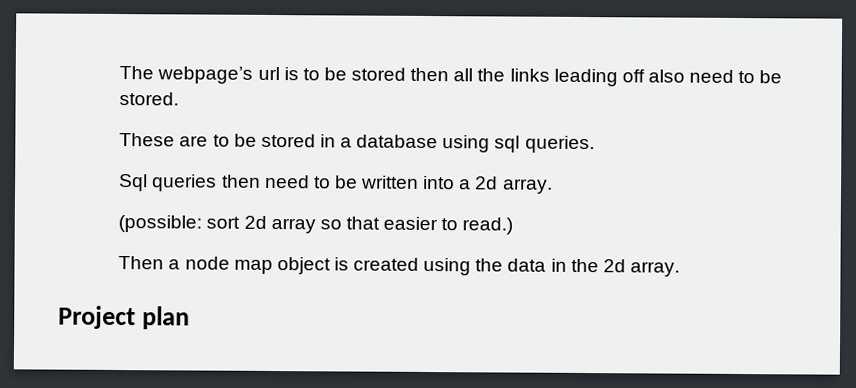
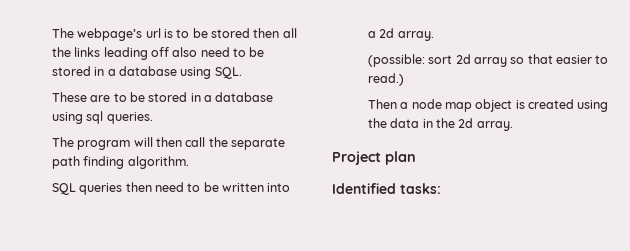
[119,92,180,106] stored. -> [51,66,242,79] stored in a database using SQL.
[119,174,149,192] Sql -> [51,137,286,150] [51,156,189,169] [51,183,76,195] The program will then call the separate path finding algorithm. // SQL
(190, 318) none -> [332,183,441,194] // Identified tasks:

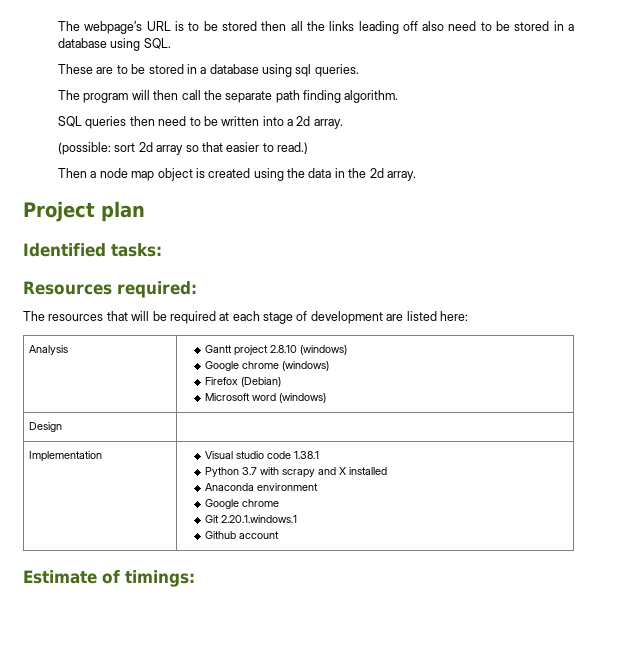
[145,28,161,38] url -> [146,21,171,31] URL
(441, 188) none -> [23,281,197,298] [23,311,468,324] [29,345,69,355] [204,345,347,356] [204,361,329,371] [204,377,281,387] [204,393,326,403] [29,422,63,432] [29,451,103,462] [204,451,319,459] [204,467,387,478] [204,483,318,491] [204,499,279,509] [204,515,297,523] [204,531,279,539] [23,570,195,587] // Resources required: // The resources that will be required at each stage of development are listed here: // Analysis | Gantt project 2.8.10 (windows) // Google chrome (windows) // Firefox (Debian) // Microsoft word (windows) // Design | // Implementation | Visual studio code 1.38.1 // Python 3.7 with scrapy and X installed // Anaconda environment // Google chrome // Git 2.20.1.windows.1 // Github account // Estimate of timings:

